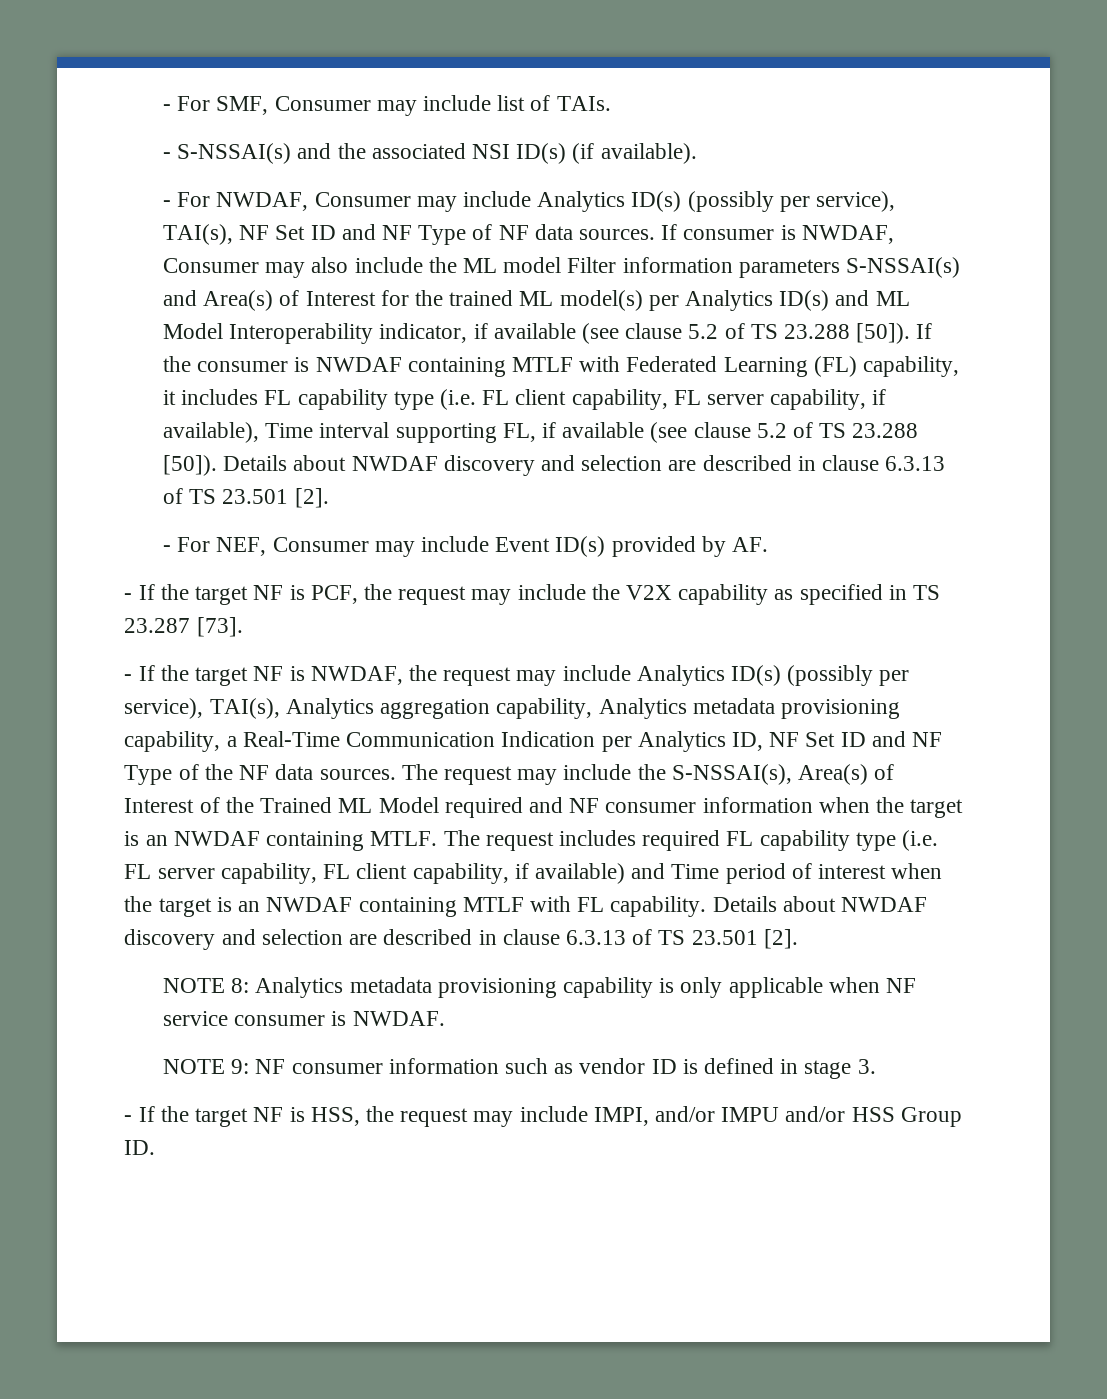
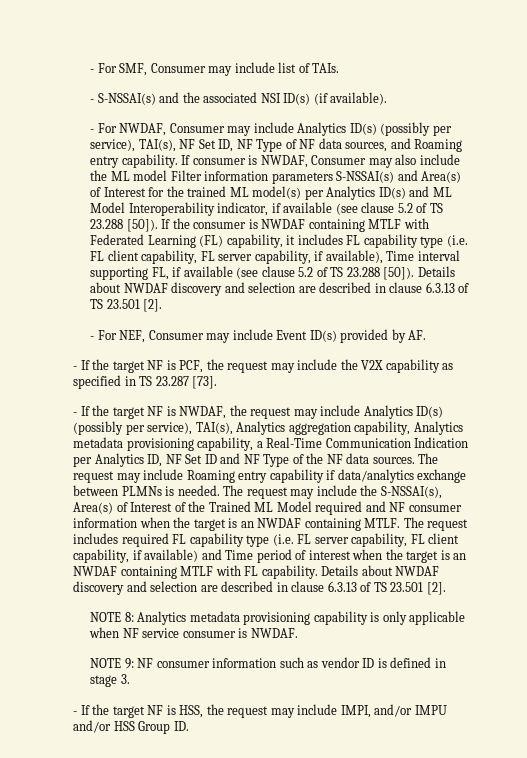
[310,224,376,240] ID and -> [218,139,234,152] ID,
[579,229,656,240] sources. -> [345,138,463,152] [90,154,178,168] sources, and Roaming entry capability.
(632, 772) none -> [186,469,467,483] [73,485,357,499] Roaming entry capability if data/analytics exchange between PLMNs is needed. The request may include

